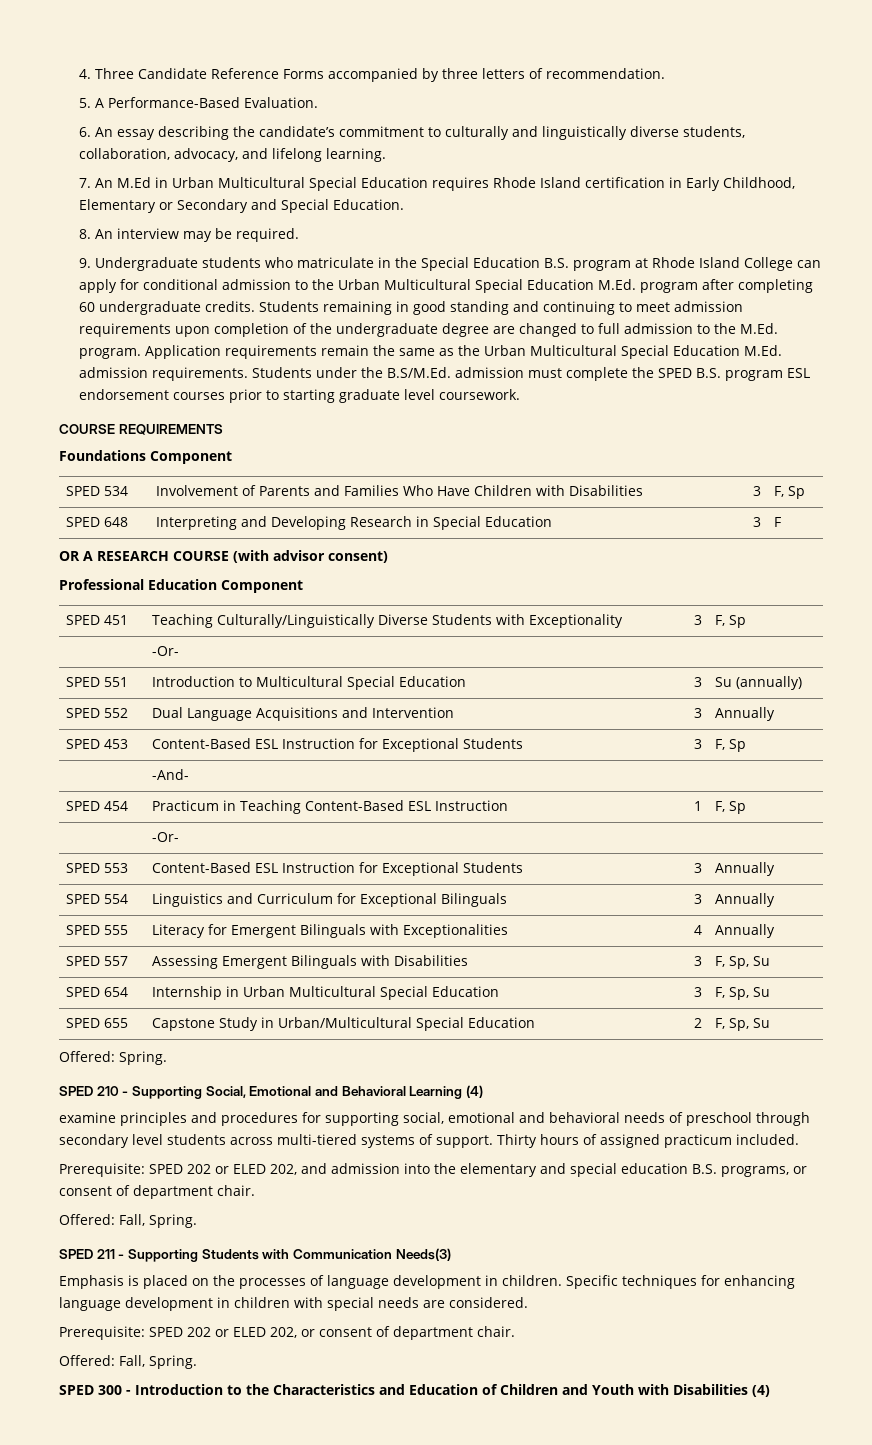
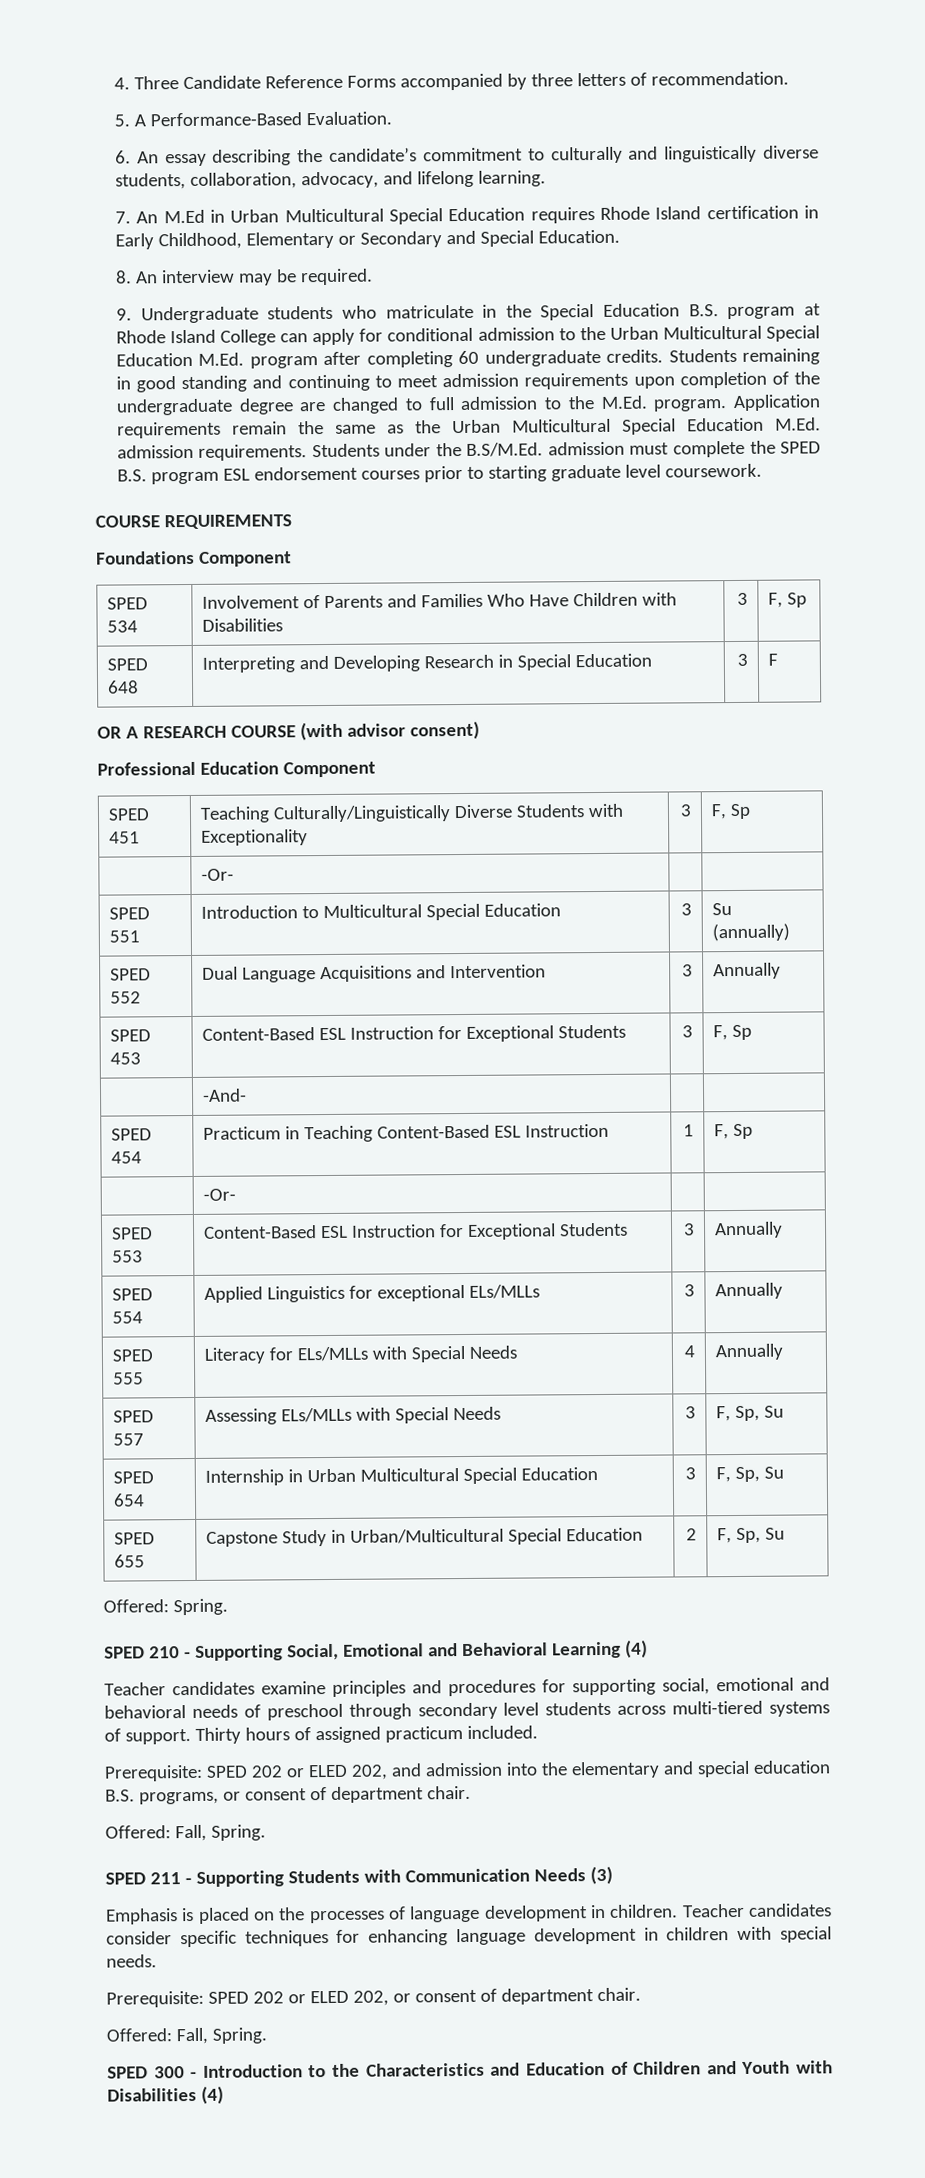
[152,893,508,907] Linguistics and Curriculum for Exceptional Bilinguals -> [204,1284,541,1303] Applied Linguistics for exceptional ELs/MLLs
[231,924,509,938] Emergent Bilinguals with Exceptionalities -> [297,1345,518,1363] ELs/MLLs with Special Needs
[222,955,469,969] Emergent Bilinguals with Disabilities -> [281,1406,502,1424] ELs/MLLs with Special Needs
(483, 1091) none -> [104,1681,255,1696] Teacher candidates
[395,1248,451,1261] Needs(3) -> [533,1865,613,1885] Needs (3)
[566,1275,618,1289] Specific -> [681,1903,832,1918] [106,1930,237,1948] Teacher candidates consider specific
[378,1297,528,1308] needs are considered. -> [106,1954,157,1968] needs.

